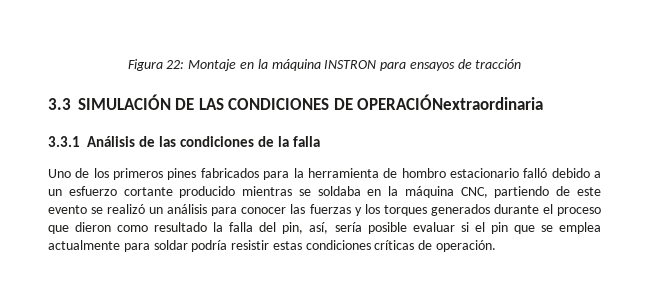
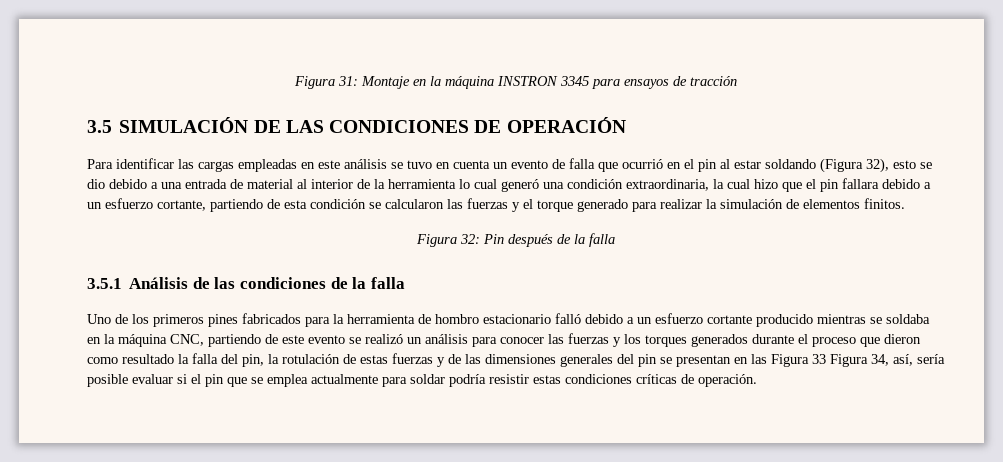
[127,59,185,71] Figura 22: -> [294,76,358,89] Figura 31:
(377, 64) none -> [560,76,589,86] 3345
[48,98,71,110] 3.3 -> [87,120,112,133] 3.5
[357,94,544,110] [48,136,80,147] OPERACIÓNextraordinaria // 3.3.1 -> [506,117,626,133] [87,158,932,173] [87,178,931,192] [87,198,905,212] [416,233,615,247] [87,278,122,289] OPERACIÓN // Para identificar las cargas empleadas en este análisis se tuvo en cuenta un evento de falla que ocurrió en el pin al estar soldando (Figura 32), esto se dio debido a una entrada de material al interior de la herramienta lo cual generó una condición extraordinaria, la cual hizo que el pin fallara debido a un esfuerzo cortante, partiendo de esta condición se calcularon las fuerzas y el torque generado para realizar la simulación de elementos finitos. // Figura 32: Pin después de la falla // 3.5.1
(304, 228) none -> [268,353,889,367] la rotulación de estas fuerzas y de las dimensiones generales del pin se presentan en las Figura 33 Figura 34,

